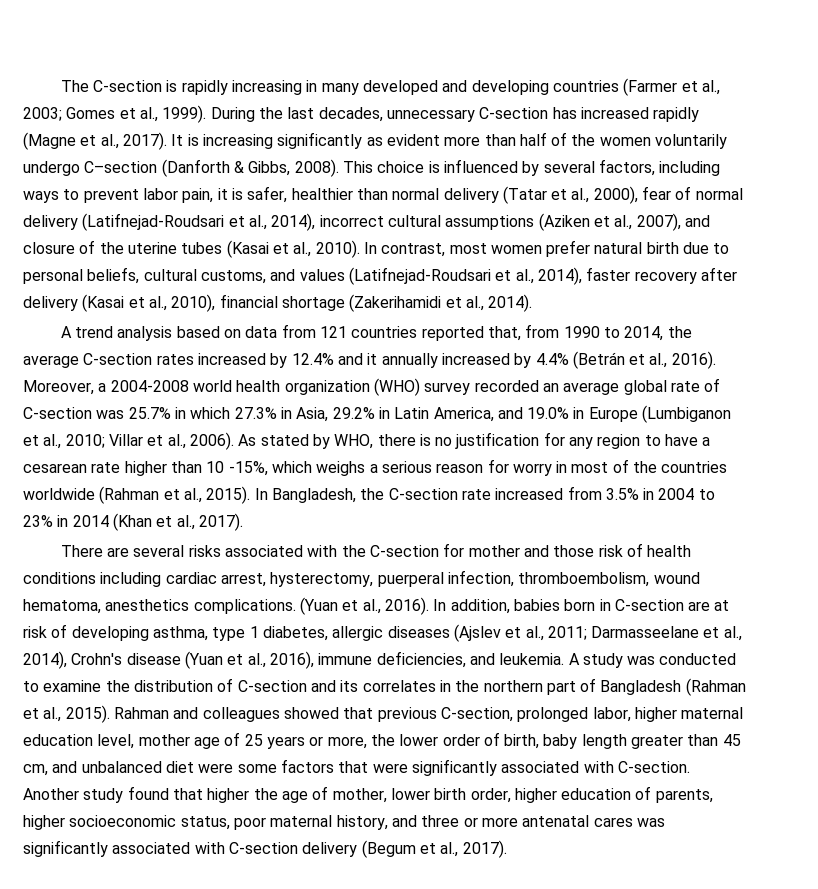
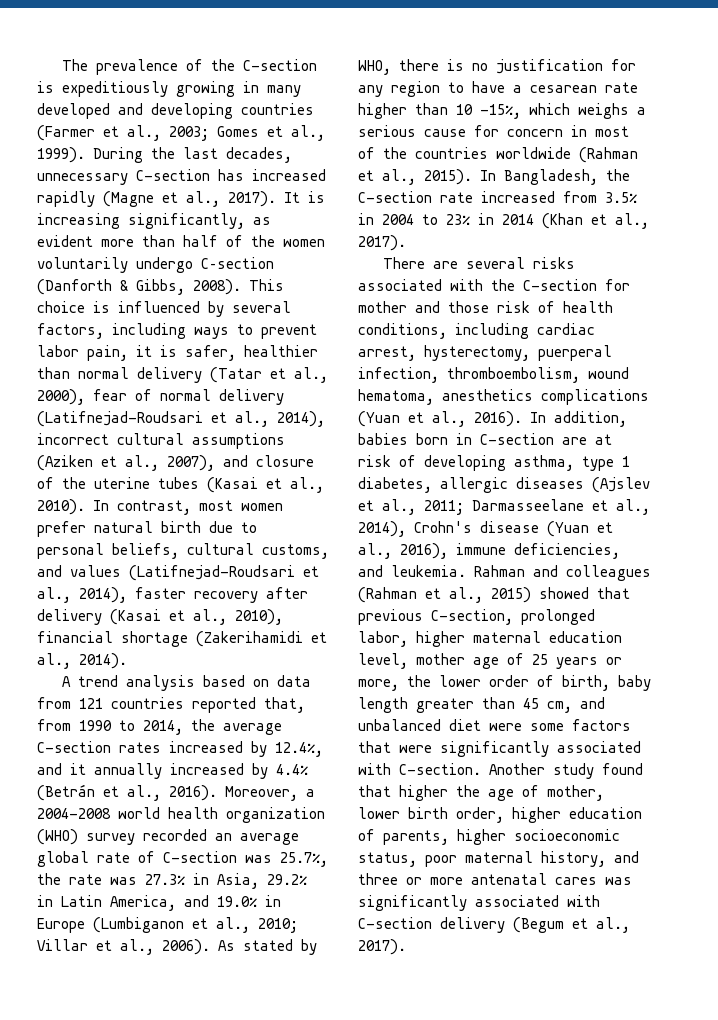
[93,80,303,95] C-section is rapidly increasing -> [96,59,318,75] [37,81,235,97] prevalence of the C-section is expeditiously growing
[277,132,363,149] significantly -> [128,213,245,229] significantly,
[291,353,334,365] 12.4% -> [275,742,323,757] 12.4%,
[128,407,231,419] 25.7% in which -> [280,852,328,867] [37,873,137,885] 25.7%, the rate was
[436,459,552,476] reason for worry -> [424,125,563,137] cause for concern
[23,572,96,584] conditions -> [358,323,447,339] conditions,
[193,599,296,614] complications. -> [541,389,649,405] complications
[568,653,737,668] [23,678,746,696] [23,705,280,723] A study was conducted to examine the distribution of C-section and its correlates in the northern part of Bangladesh (Rahman et al., 2015). Rahman and colleagues -> [474,565,651,581] [358,587,531,603] Rahman and colleagues (Rahman et al., 2015)

